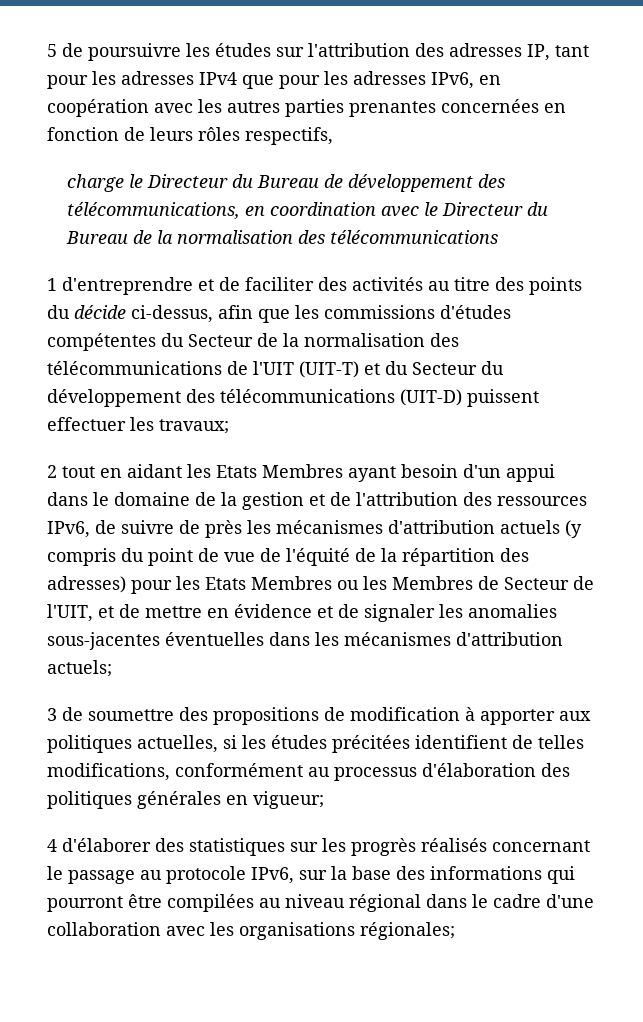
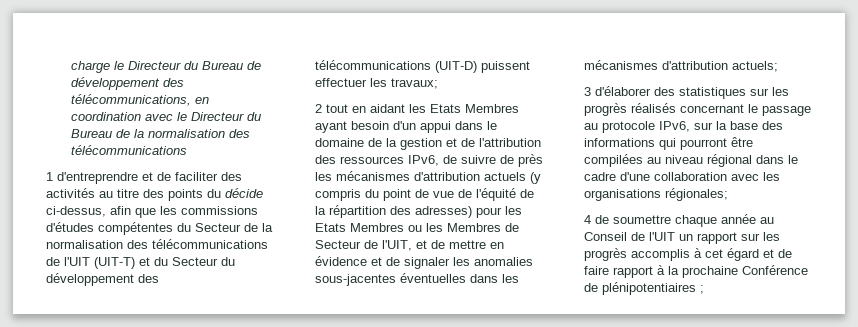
[47,43,589,61] [47,71,501,89] [47,99,566,117] [47,127,333,145] 5 de poursuivre les études sur l'attribution des adresses IP, tant pour les adresses IPv4 que pour les adresses IPv6, en coopération avec les autres parties prenantes concernées en fonction de leurs rôles respectifs, // -> (71, 67) none
[62,707,591,725] [47,735,584,753] [47,763,570,781] [47,791,324,809] [47,839,57,852] de soumettre des propositions de modification à apporter aux politiques actuelles, si les études précitées identifient de telles modifications, conformément au processus d'élaboration des politiques générales en vigueur; // 4 -> (591, 91) none
(455, 931) none -> [584,214,774,227] [584,232,780,244] [584,248,792,261] [584,265,808,278] [584,282,704,295] // 4 de soumettre chaque année au Conseil de l'UIT un rapport sur les progrès accomplis à cet égard et de faire rapport à la prochaine Conférence de plénipotentiaires ;

